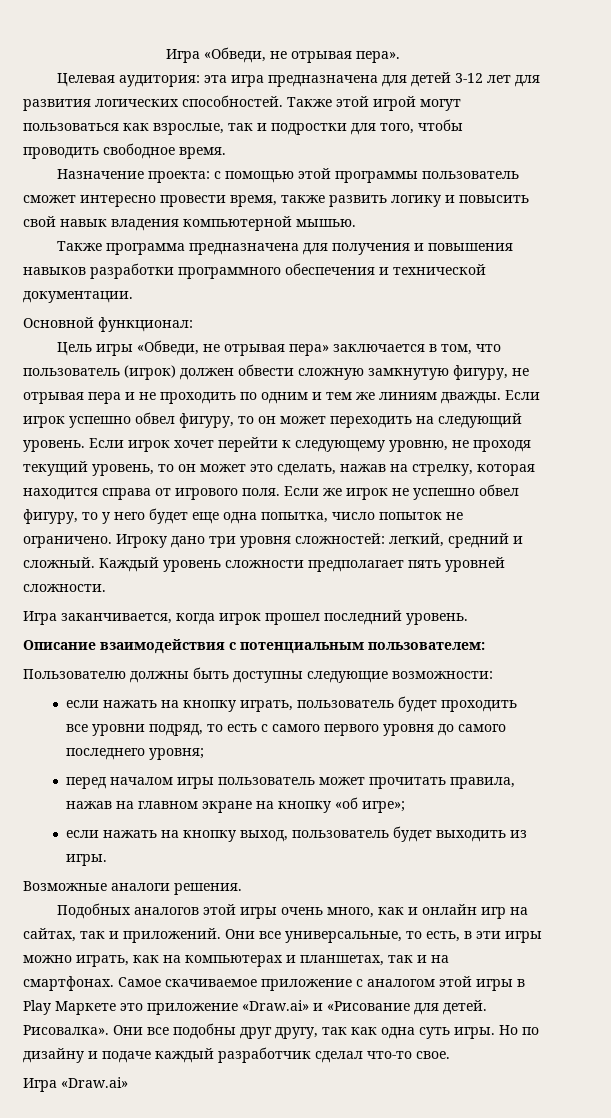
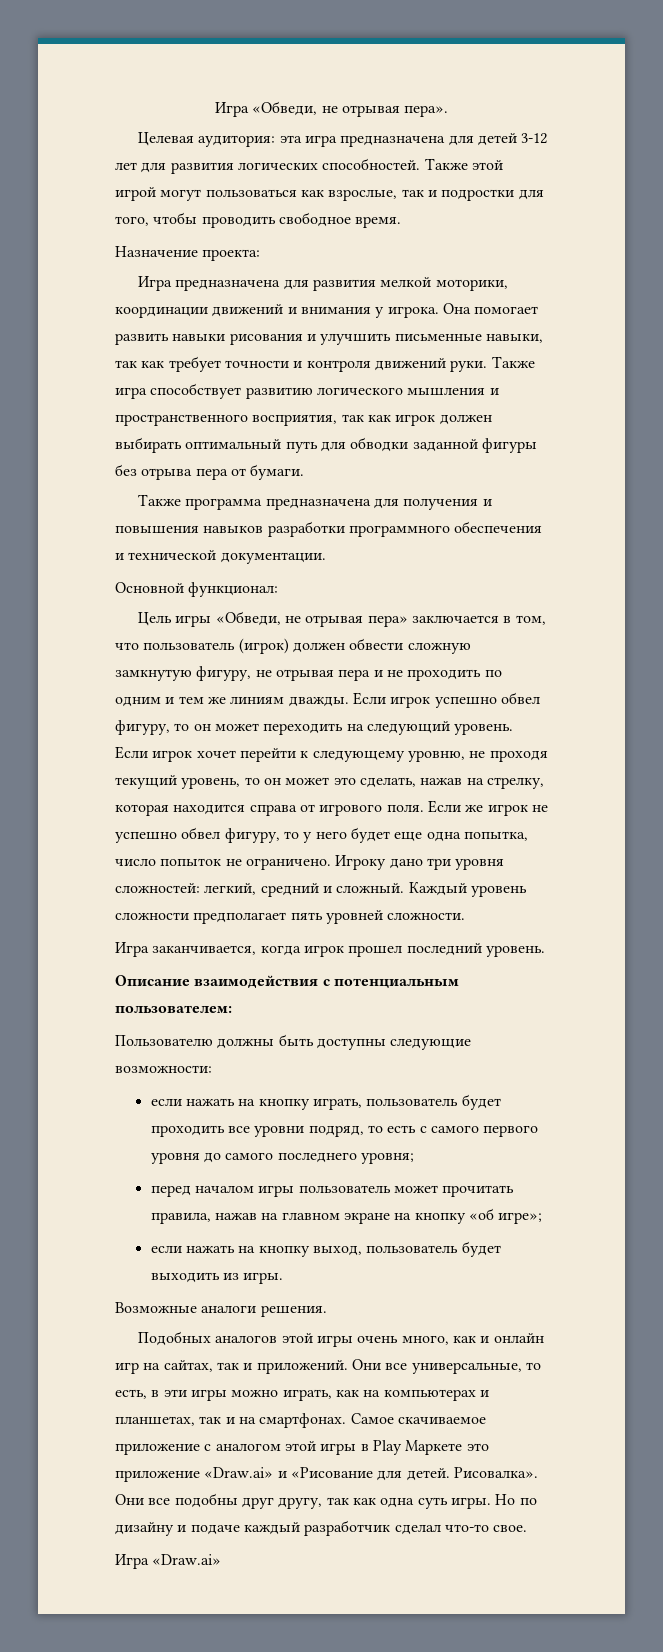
[214,168,520,183] [23,195,529,207] [23,216,356,231] с помощью этой программы пользователь сможет интересно провести время, также развить логику и повысить свой навык владения компьютерной мышью. -> [138,276,508,291] [115,303,539,318] [115,333,543,345] [115,356,535,372] [115,383,499,399] [115,414,492,426] [115,437,537,453] [115,464,305,480] // Игра предназначена для развития мелкой моторики, координации движений и внимания у игрока. Она помогает развить навыки рисования и улучшить письменные навыки, так как требует точности и контроля движений руки. Также игра способствует развитию логического мышления и пространственного восприятия, так как игрок должен выбирать оптимальный путь для обводки заданной фигуры без отрыва пера от бумаги.

